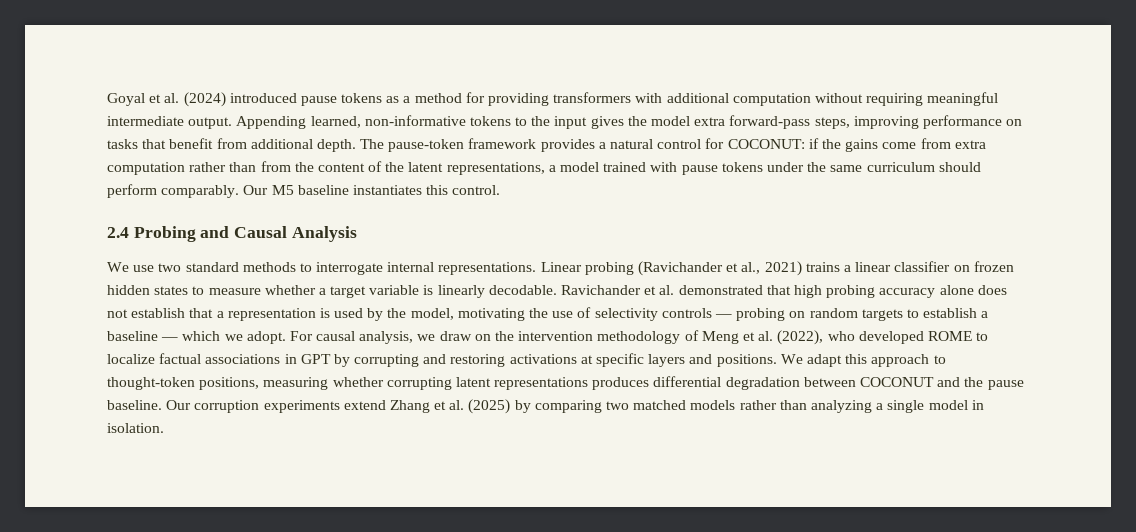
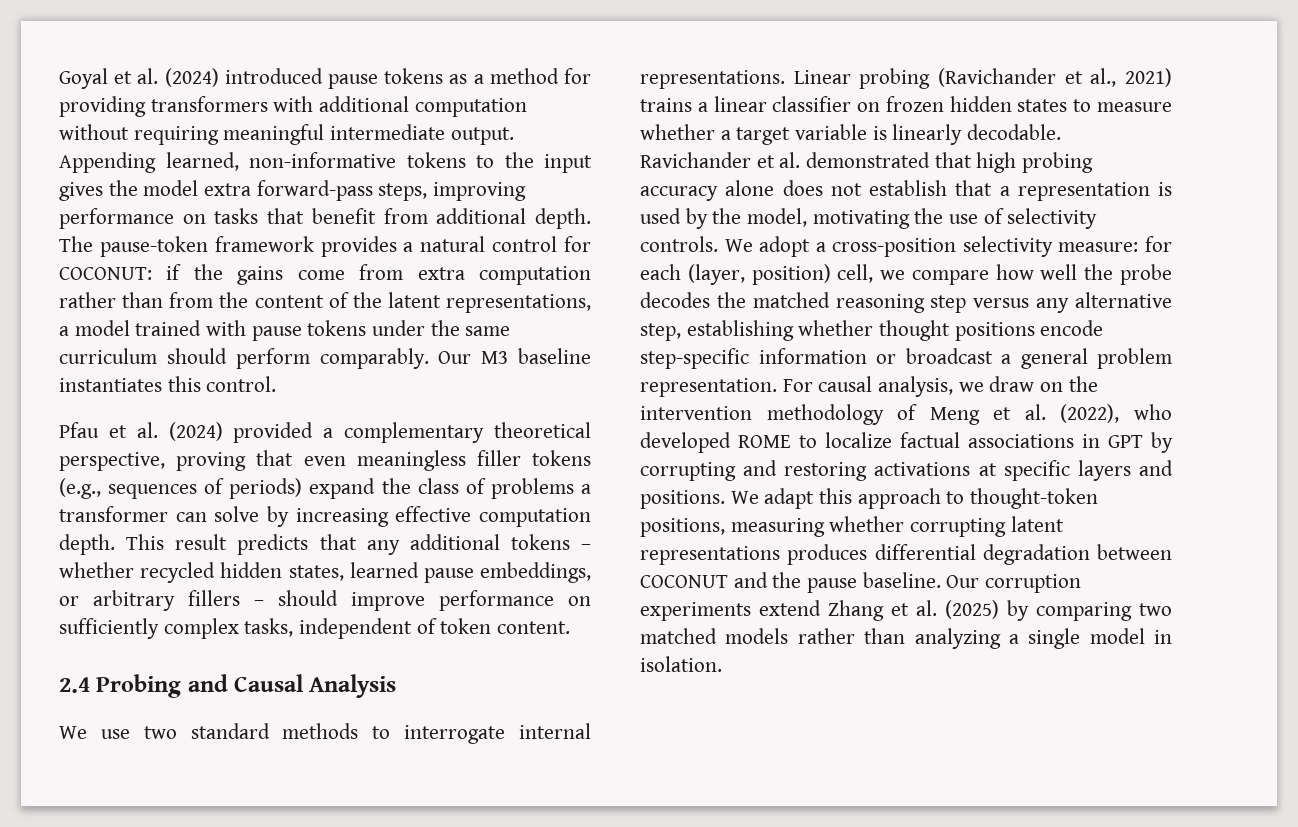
[271,185,294,195] M5 -> [481,351,509,364] M3
(501, 190) none -> [59,422,591,443] [59,450,591,471] [59,478,591,499] [59,506,591,527] [59,534,591,555] [59,562,591,583] [59,590,591,611] [59,618,571,639] // Pfau et al. (2024) provided a complementary theoretical perspective, proving that even meaningless filler tokens (e.g., sequences of periods) expand the class of problems a transformer can solve by increasing effective computation depth. This result predicts that any additional tokens – whether recycled hidden states, learned pause embeddings, or arbitrary fillers – should improve performance on sufficiently complex tasks, independent of token content.
[661,308,989,321] [107,331,286,344] controls — probing on random targets to establish a baseline — which we adopt. -> [640,236,1172,257] [640,264,1172,285] [640,292,1172,313] [640,320,1104,341] [640,348,1172,369] [640,378,777,397] controls. We adopt a cross-position selectivity measure: for each (layer, position) cell, we compare how well the probe decodes the matched reasoning step versus any alternative step, establishing whether thought positions encode step-specific information or broadcast a general problem representation.

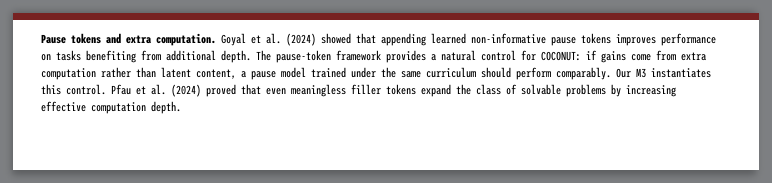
[59,68,591,89] [59,96,527,117] [59,124,514,145] [59,152,592,173] [59,180,527,201] Goyal et al. (2024) introduced pause tokens as a method for providing transformers with additional computation without requiring meaningful intermediate output. Appending learned, non-informative tokens to the input gives the model extra forward-pass steps, improving -> [41,33,656,46] Pause tokens and extra computation. Goyal et al. (2024) showed that appending learned non-informative pause tokens improves
[267,208,376,224] that benefit -> [86,50,136,63] benefiting
[193,264,223,280] the -> (597, 55) none
[169,292,591,313] [59,320,367,341] from the content of the latent representations, a model trained with pause tokens -> [161,67,346,80] latent content, a pause model trained
[518,348,591,364] baseline -> (646, 73) none
(277, 384) // -> (106, 89) none
[233,422,591,443] [59,452,247,471] provided a complementary theoretical perspective, proving -> [206,84,236,97] proved
[59,478,591,499] [59,506,260,522] (e.g., sequences of periods) expand the class of problems a transformer can solve -> [421,84,606,97] expand the class of solvable problems
[126,534,591,555] [59,562,591,583] [59,590,591,611] [59,618,571,639] [59,674,397,698] [59,723,591,744] [640,68,1172,89] [640,96,1172,112] [640,124,1062,145] [640,152,1094,173] [640,180,1172,201] [640,208,1098,229] [640,236,1172,257] [640,264,1172,285] [640,292,1172,313] [640,320,1104,341] [640,348,1172,369] [640,376,1098,397] [640,404,1172,425] [640,432,1173,453] [640,460,1173,481] [640,488,1099,509] [640,516,1064,537] [640,544,1172,565] [640,572,1082,593] [640,600,1172,621] [640,628,1172,649] [640,656,722,672] This result predicts that any additional tokens – whether recycled hidden states, learned pause embeddings, or arbitrary fillers – should improve performance on sufficiently complex tasks, independent of token content. // 2.4 Probing and Causal Analysis // We use two standard methods to interrogate internal representations. Linear probing (Ravichander et al., 2021) trains a linear classifier on frozen hidden states to measure whether a target variable is linearly decodable. Ravichander et al. demonstrated that high probing accuracy alone does not establish that a representation is used by the model, motivating the use of selectivity controls. We adopt a cross-position selectivity measure: for each (layer, position) cell, we compare how well the probe decodes the matched reasoning step versus any alternative step, establishing whether thought positions encode step-specific information or broadcast a general problem representation. For causal analysis, we draw on the intervention methodology of Meng et al. (2022), who developed ROME to localize factual associations in GPT by corrupting and restoring activations at specific layers and positions. We adapt this approach to thought-token positions, measuring whether corrupting latent representations produces differential degradation between COCONUT and the pause baseline. Our corruption experiments extend Zhang et al. (2025) by comparing two matched models rather than analyzing a single model in isolation. -> (181, 107) none

